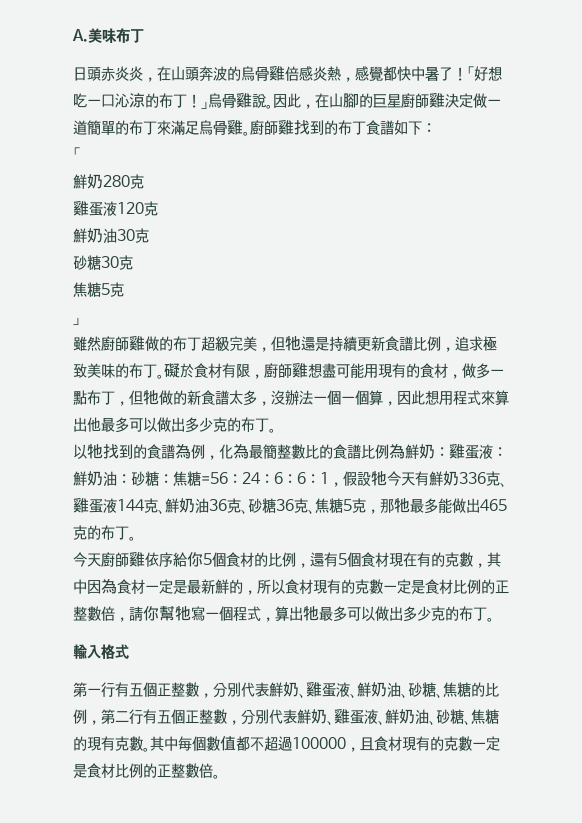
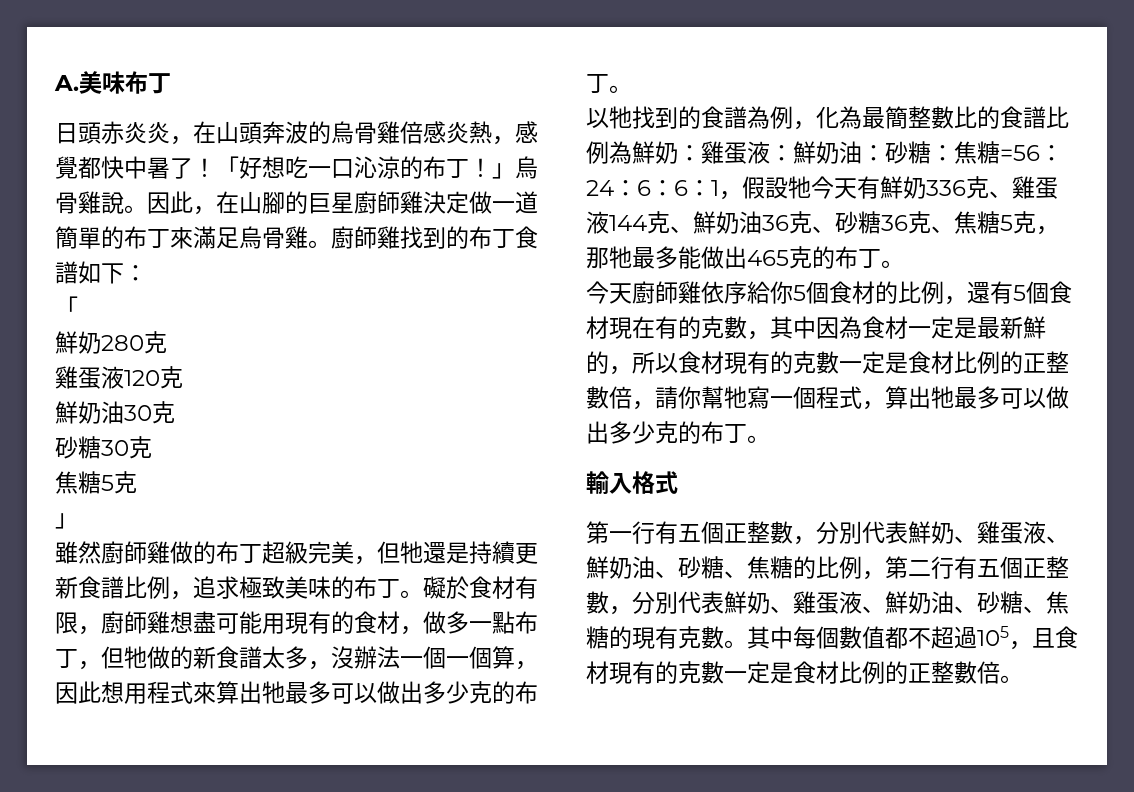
[87,417,101,432] 他 -> [262,681,285,704] 牠
[292,737,346,749] 100000 -> [977,626,1009,646] 105

